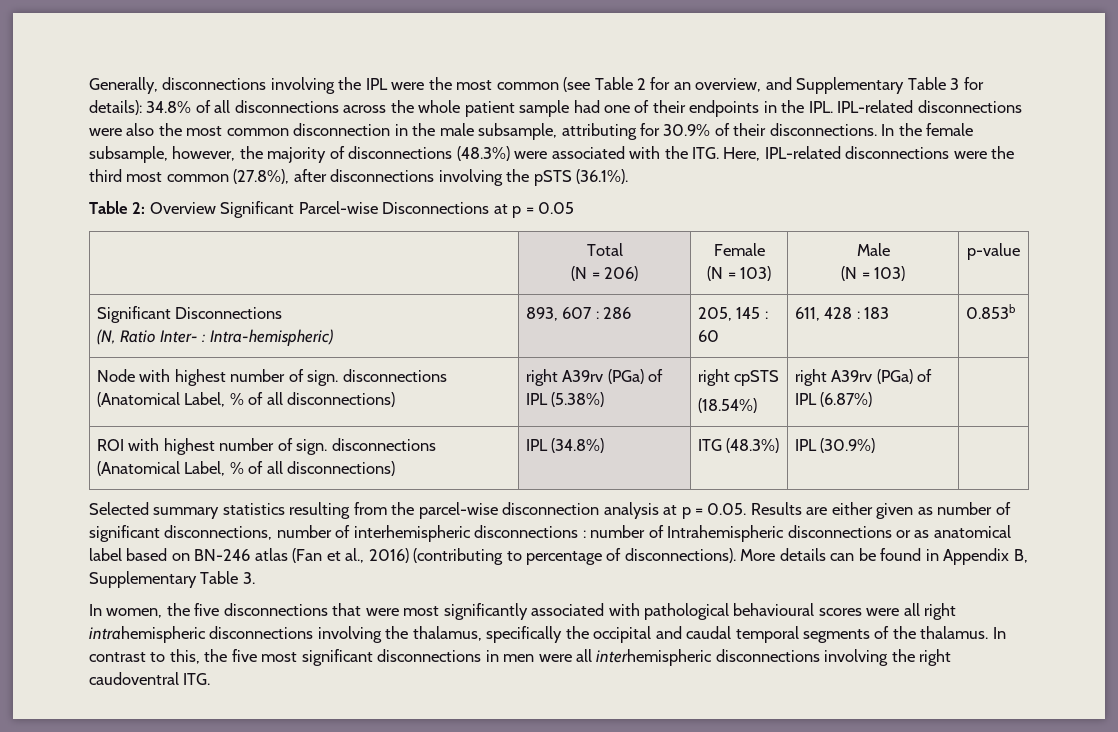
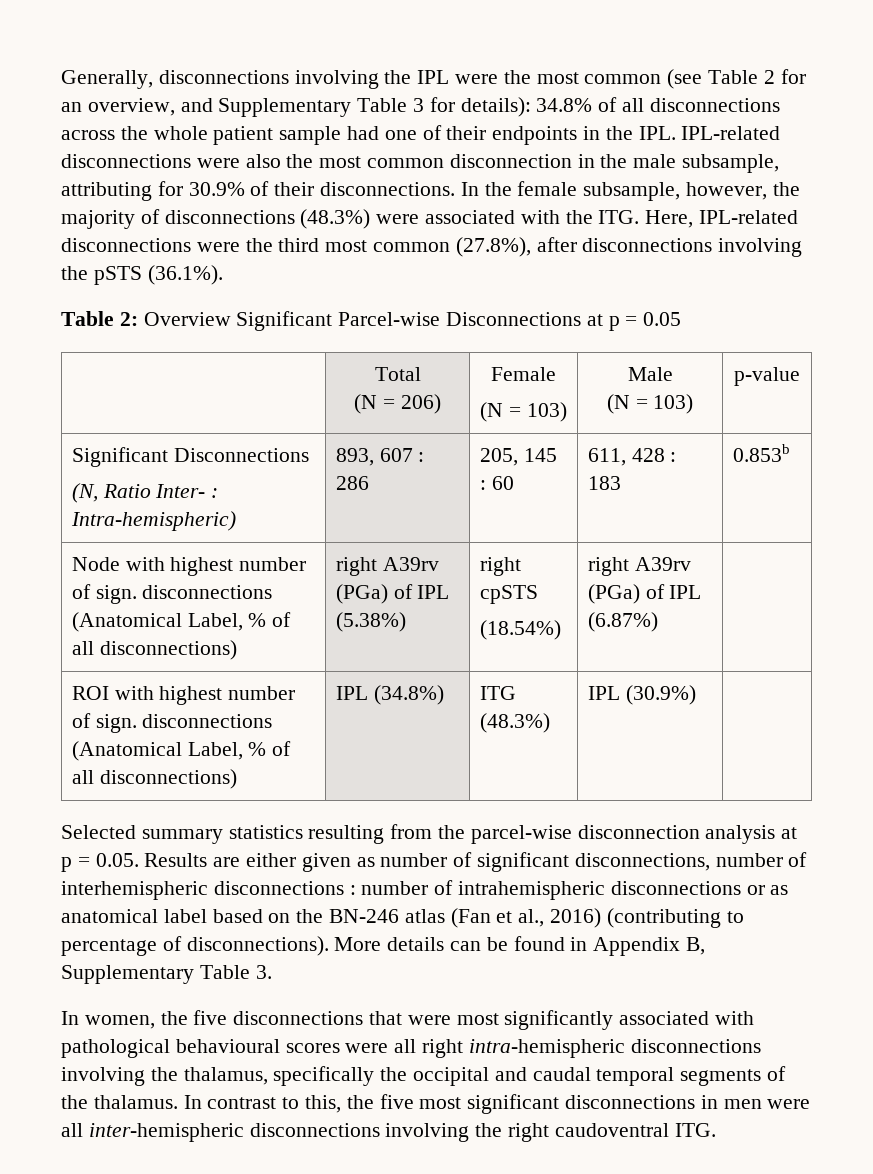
[667,525,785,542] Intrahemispheric -> [458,881,606,900] intrahemispheric
(190, 557) none -> [296,909,324,923] the
[89,626,206,643] intrahemispheric -> [468,1039,625,1058] intra-hemispheric
[596,649,713,666] interhemispheric -> [88,1123,244,1142] inter-hemispheric

